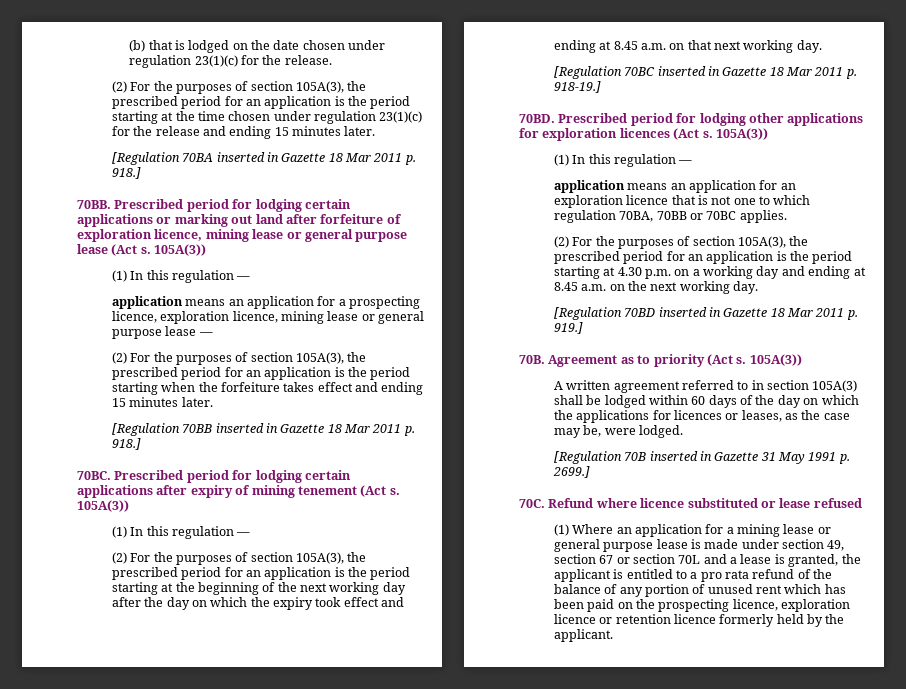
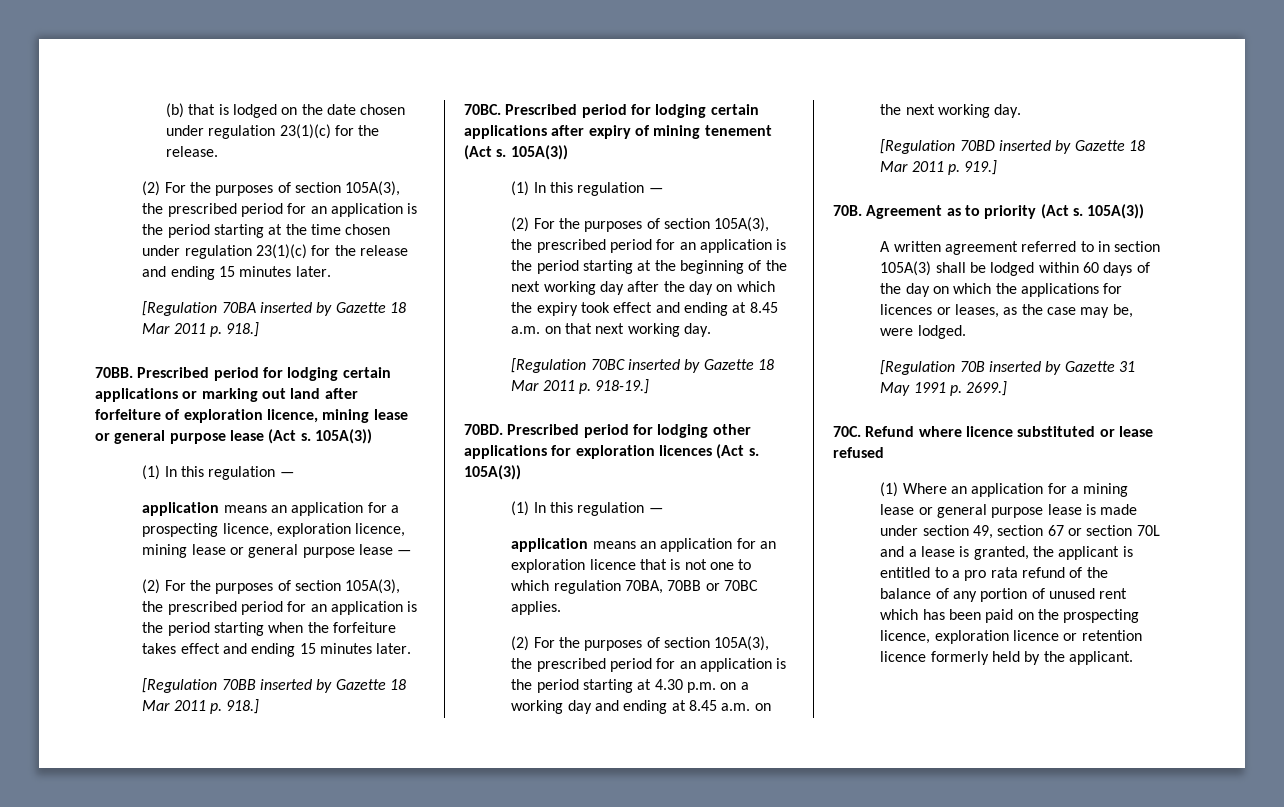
[266,152,279,162] in -> [316,302,333,316] by
[265,423,278,433] in -> [316,679,333,693] by
[707,66,720,76] in -> [684,359,701,373] by
[708,307,721,317] in -> [1055,140,1072,154] by
[699,451,712,461] in -> [1045,361,1062,375] by

